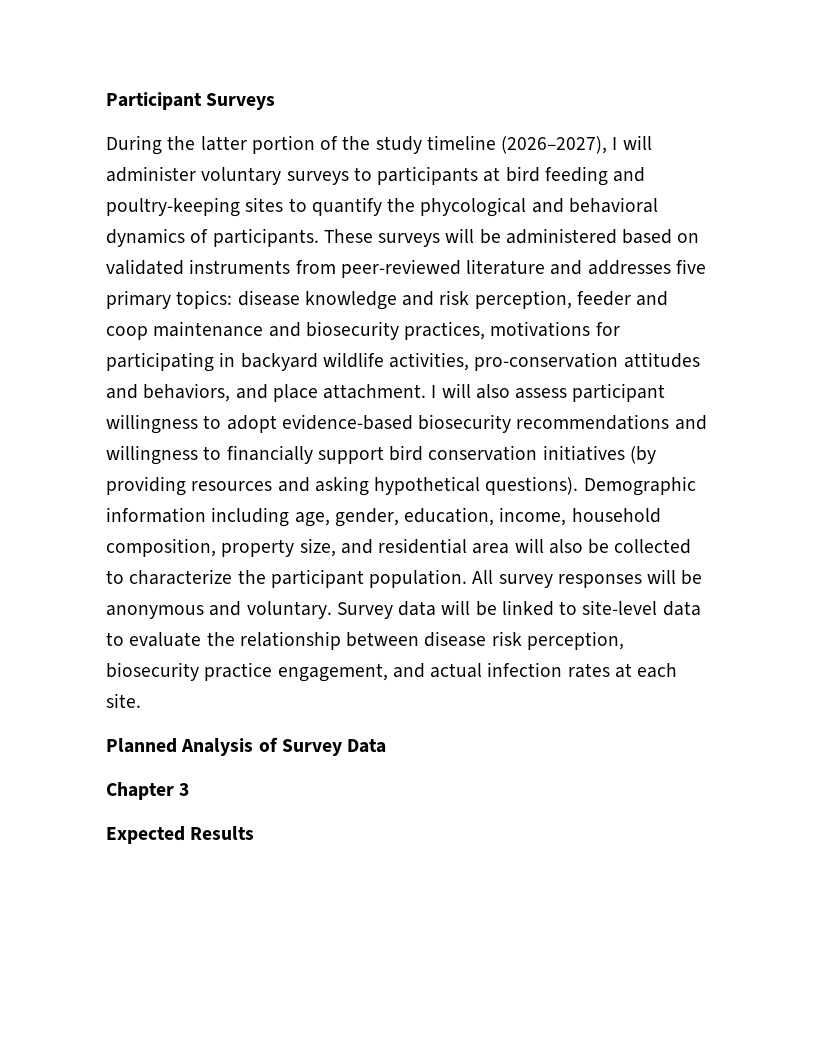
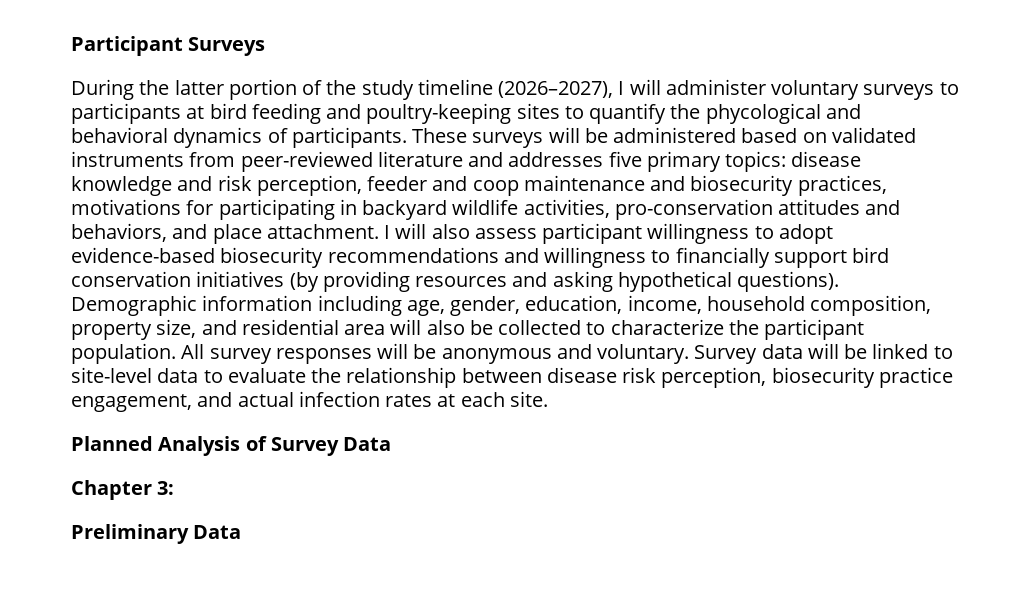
[179,783,190,796] [106,826,255,844] 3 // Expected Results -> [157,481,175,495] [71,524,242,544] 3: // Preliminary Data

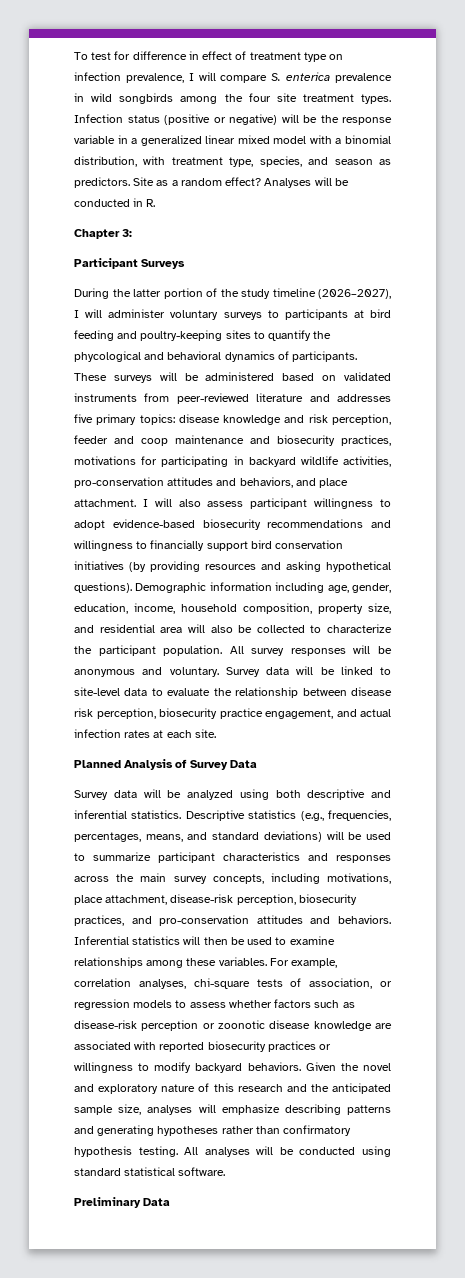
(71, 46) none -> [74,51,344,62] [74,72,392,83] [74,93,391,104] [74,114,392,125] [74,135,391,146] [74,156,391,167] [74,177,349,188] [74,198,156,207] [74,229,133,239] To test for difference in effect of treatment type on infection prevalence, I will compare S. enterica prevalence in wild songbirds among the four site treatment types. Infection status (positive or negative) will be the response variable in a generalized linear mixed model with a binomial distribution, with treatment type, species, and season as predictors. Site as a random effect? Analyses will be conducted in R. // Chapter 3: //
[71,480,175,500] Chapter 3: -> [74,789,391,800] [74,810,391,821] [74,831,391,842] [74,852,391,863] [74,873,391,884] [74,894,357,905] [74,915,391,926] [74,936,335,945] [74,957,338,968] [74,978,392,989] [74,999,355,1010] [74,1020,392,1031] [74,1041,332,1052] [74,1062,391,1073] [74,1083,391,1094] [74,1104,391,1115] [74,1125,352,1136] [74,1146,391,1157] [74,1167,226,1176] Survey data will be analyzed using both descriptive and inferential statistics. Descriptive statistics (e.g., frequencies, percentages, means, and standard deviations) will be used to summarize participant characteristics and responses across the main survey concepts, including motivations, place attachment, disease-risk perception, biosecurity practices, and pro-conservation attitudes and behaviors. Inferential statistics will then be used to examine relationships among these variables. For example, correlation analyses, chi-square tests of association, or regression models to assess whether factors such as disease-risk perception or zoonotic disease knowledge are associated with reported biosecurity practices or willingness to modify backyard behaviors. Given the novel and exploratory nature of this research and the anticipated sample size, analyses will emphasize describing patterns and generating hypotheses rather than confirmatory hypothesis testing. All analyses will be conducted using standard statistical software.

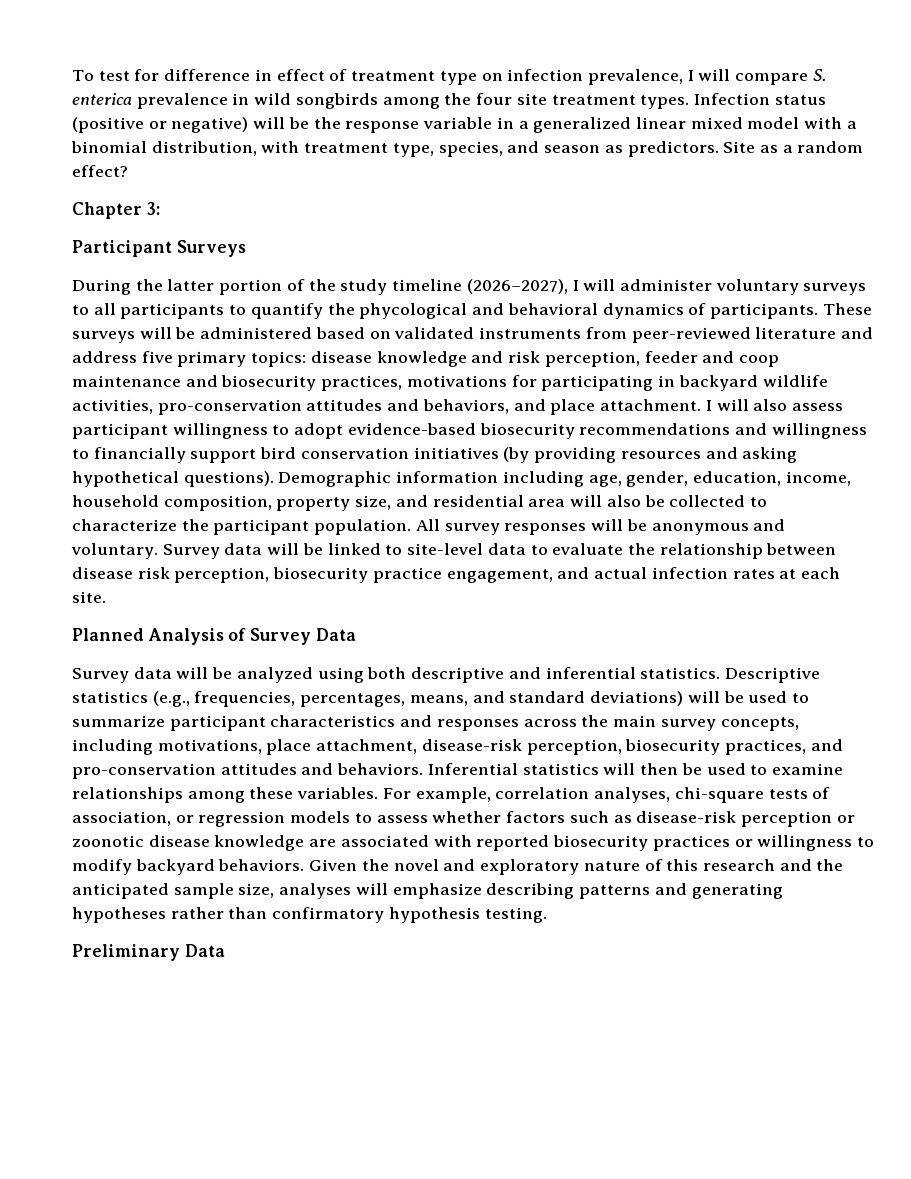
[264,177,349,188] [74,198,156,207] Analyses will be conducted in R. -> (128, 171) none
[284,309,391,320] [74,330,251,341] participants at bird feeding and poultry-keeping sites -> [93,303,225,319] all participants
[337,394,391,402] addresses -> [72,351,137,363] address
[184,1146,391,1157] [74,1167,226,1176] All analyses will be conducted using standard statistical software. -> (547, 915) none

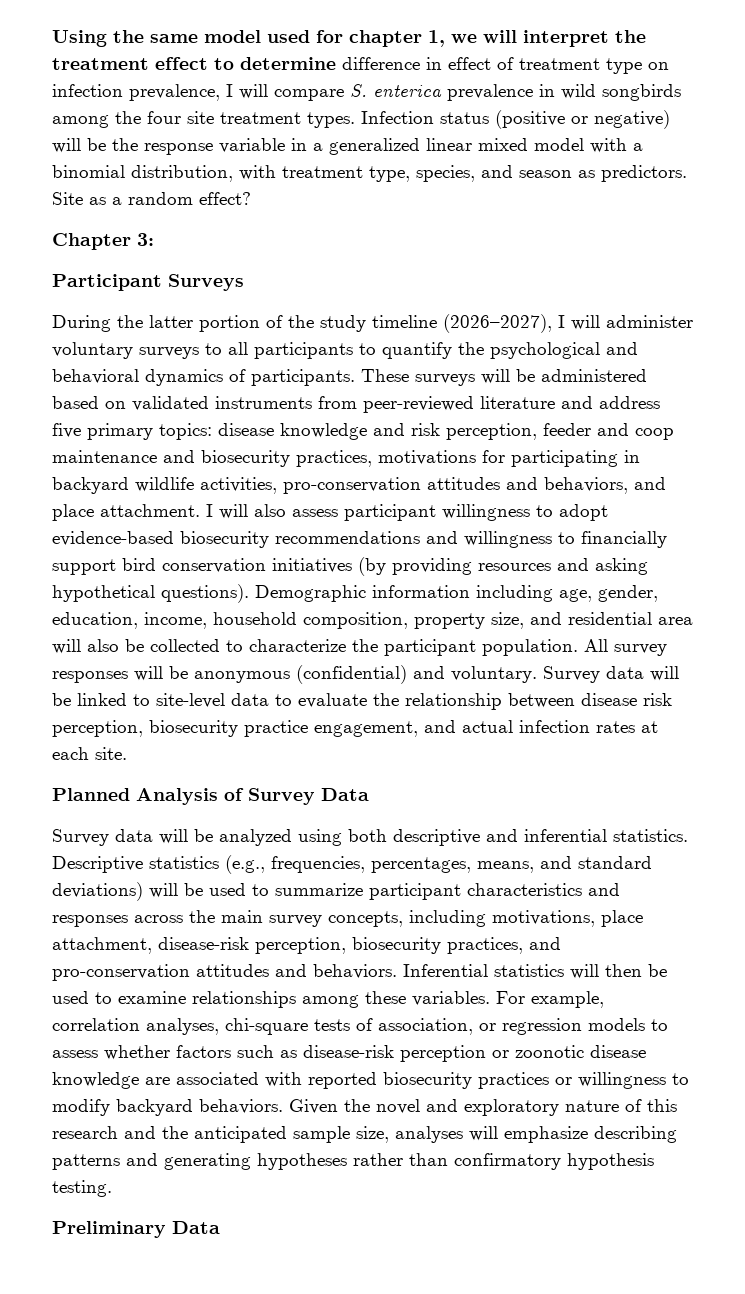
[72,69,160,81] To test for -> [52,30,646,47] [52,57,336,70] Using the same model used for chapter 1, we will interpret the treatment effect to determine
[359,303,468,319] phycological -> [490,342,600,359] psychological
(749, 529) none -> [296,665,407,684] (confidential)

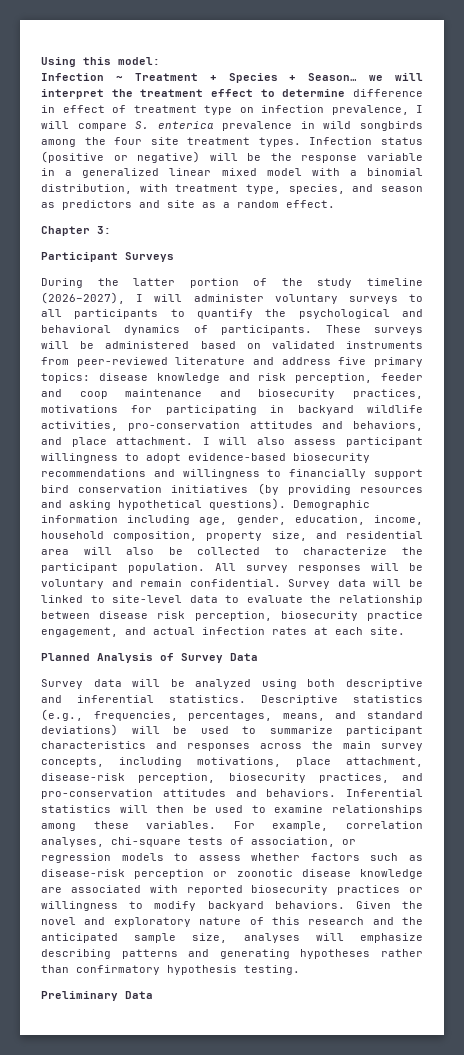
[113,30,445,47] the same model used for chapter 1, -> [83,57,160,65] [41,73,358,83] this model: // Infection ~ Treatment + Species + Season…
[601,165,687,182] [52,192,83,205] predictors. Site -> [62,200,195,210] predictors and site
[199,192,251,205] effect? -> [286,200,335,208] effect.
[194,665,537,684] anonymous (confidential) and voluntary. -> [41,579,281,589] voluntary and remain confidential.

